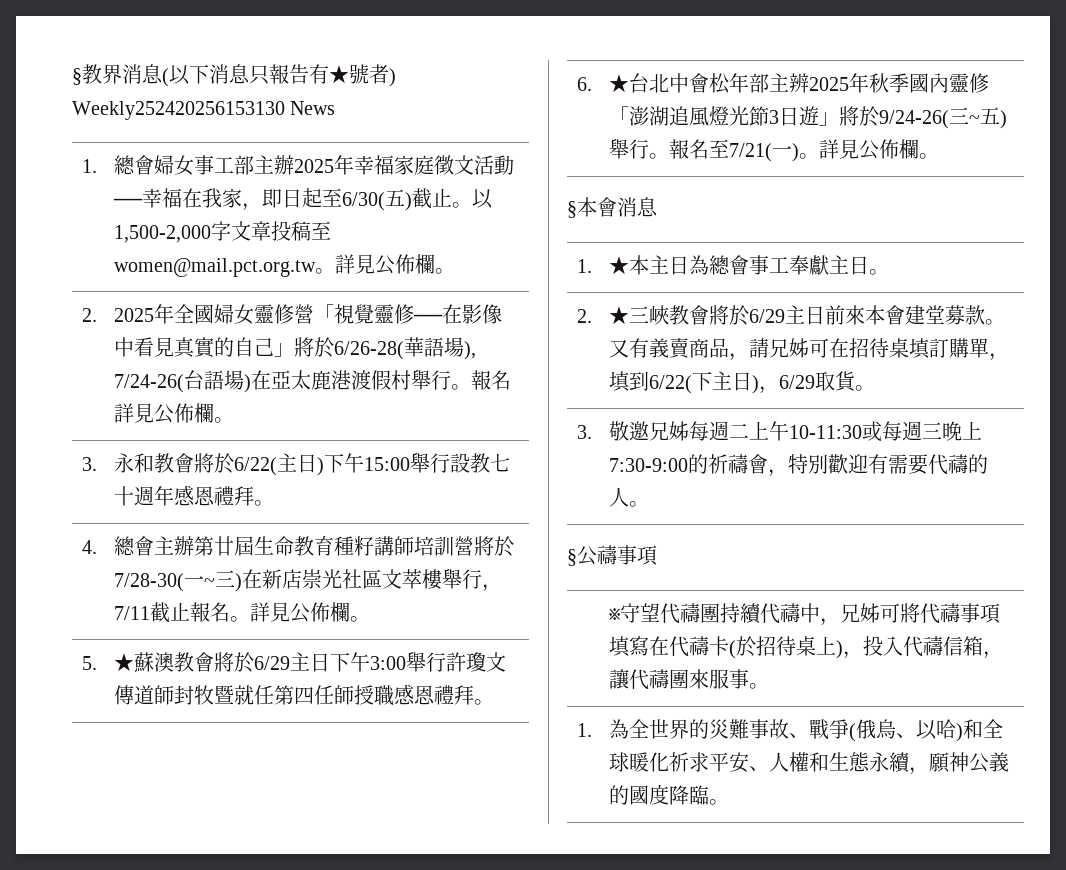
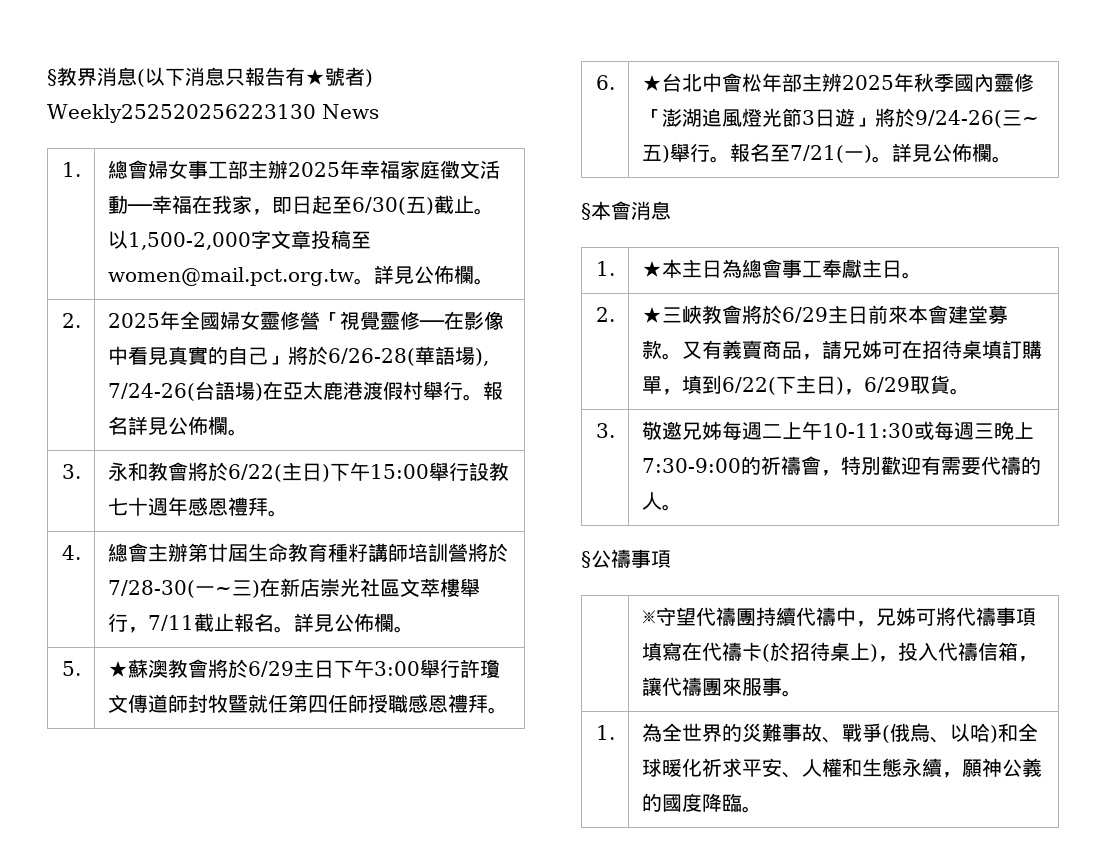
[72,101,285,120] Weekly252420256153130 -> [47,104,316,123] Weekly252520256223130

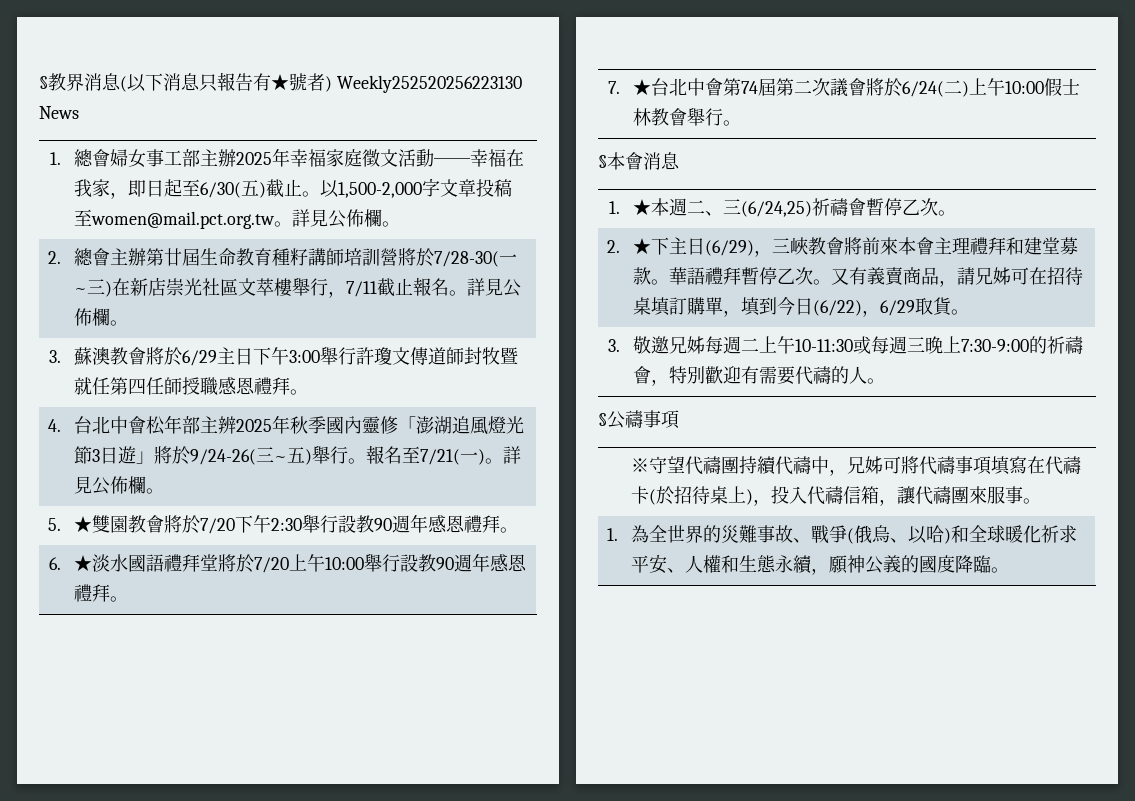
[107,311,504,330] [107,346,489,366] [107,381,503,401] [107,416,248,436] [62,464,82,479] [107,462,509,482] [107,497,288,517] [62,545,82,560] | 2025年全國婦女靈修營「視覺靈修──在影像中看見真實的自己」將於6/26-28(華語場), 7/24-26(台語場)在亞太鹿港渡假村舉行。報名詳見公佈欄。 // 3. | 永和教會將於6/22(主日)下午15:00舉行設教七十週年感恩禮拜。 // 4. -> (61, 257) none
[62,661,82,676] [107,661,128,677] 5. | ★ -> [48,350,61,363] 3. |
[596,75,616,90] [641,75,662,91] 6. | ★ -> [47,419,61,432] 4. |
(1012, 159) none -> [47,518,61,531] [74,514,519,534] [48,557,61,570] [74,553,528,573] [74,584,129,602] [607,81,620,94] [633,78,1081,97] [633,107,742,126] // 5. | ★雙園教會將於7/20下午2:30舉行設教90週年感恩禮拜。 // 6. | ★淡水國語禮拜堂將於7/20上午10:00舉行設教90週年感恩禮拜。 // 7. | ★台北中會第74屆第二次議會將於6/24(二)上午10:00假士林教會舉行。
[681,259,922,279] [596,307,616,322] [641,305,1008,324] [641,340,662,359] 主日為總會事工奉獻主日。 // 2. | ★三峽教會將於6/29主日前來本會建堂募款 -> [669,198,957,217] [606,240,620,253] [633,237,1079,257] [633,267,814,285] 週二、三(6/24,25)祈禱會暫停乙次。 // 2. | ★下主日(6/29)，三峽教會將前來本會主理禮拜和建堂募款。華語禮拜暫停乙次
[721,375,844,395] 6/22(下主日) -> [777,297,863,316] 今日(6/22)

